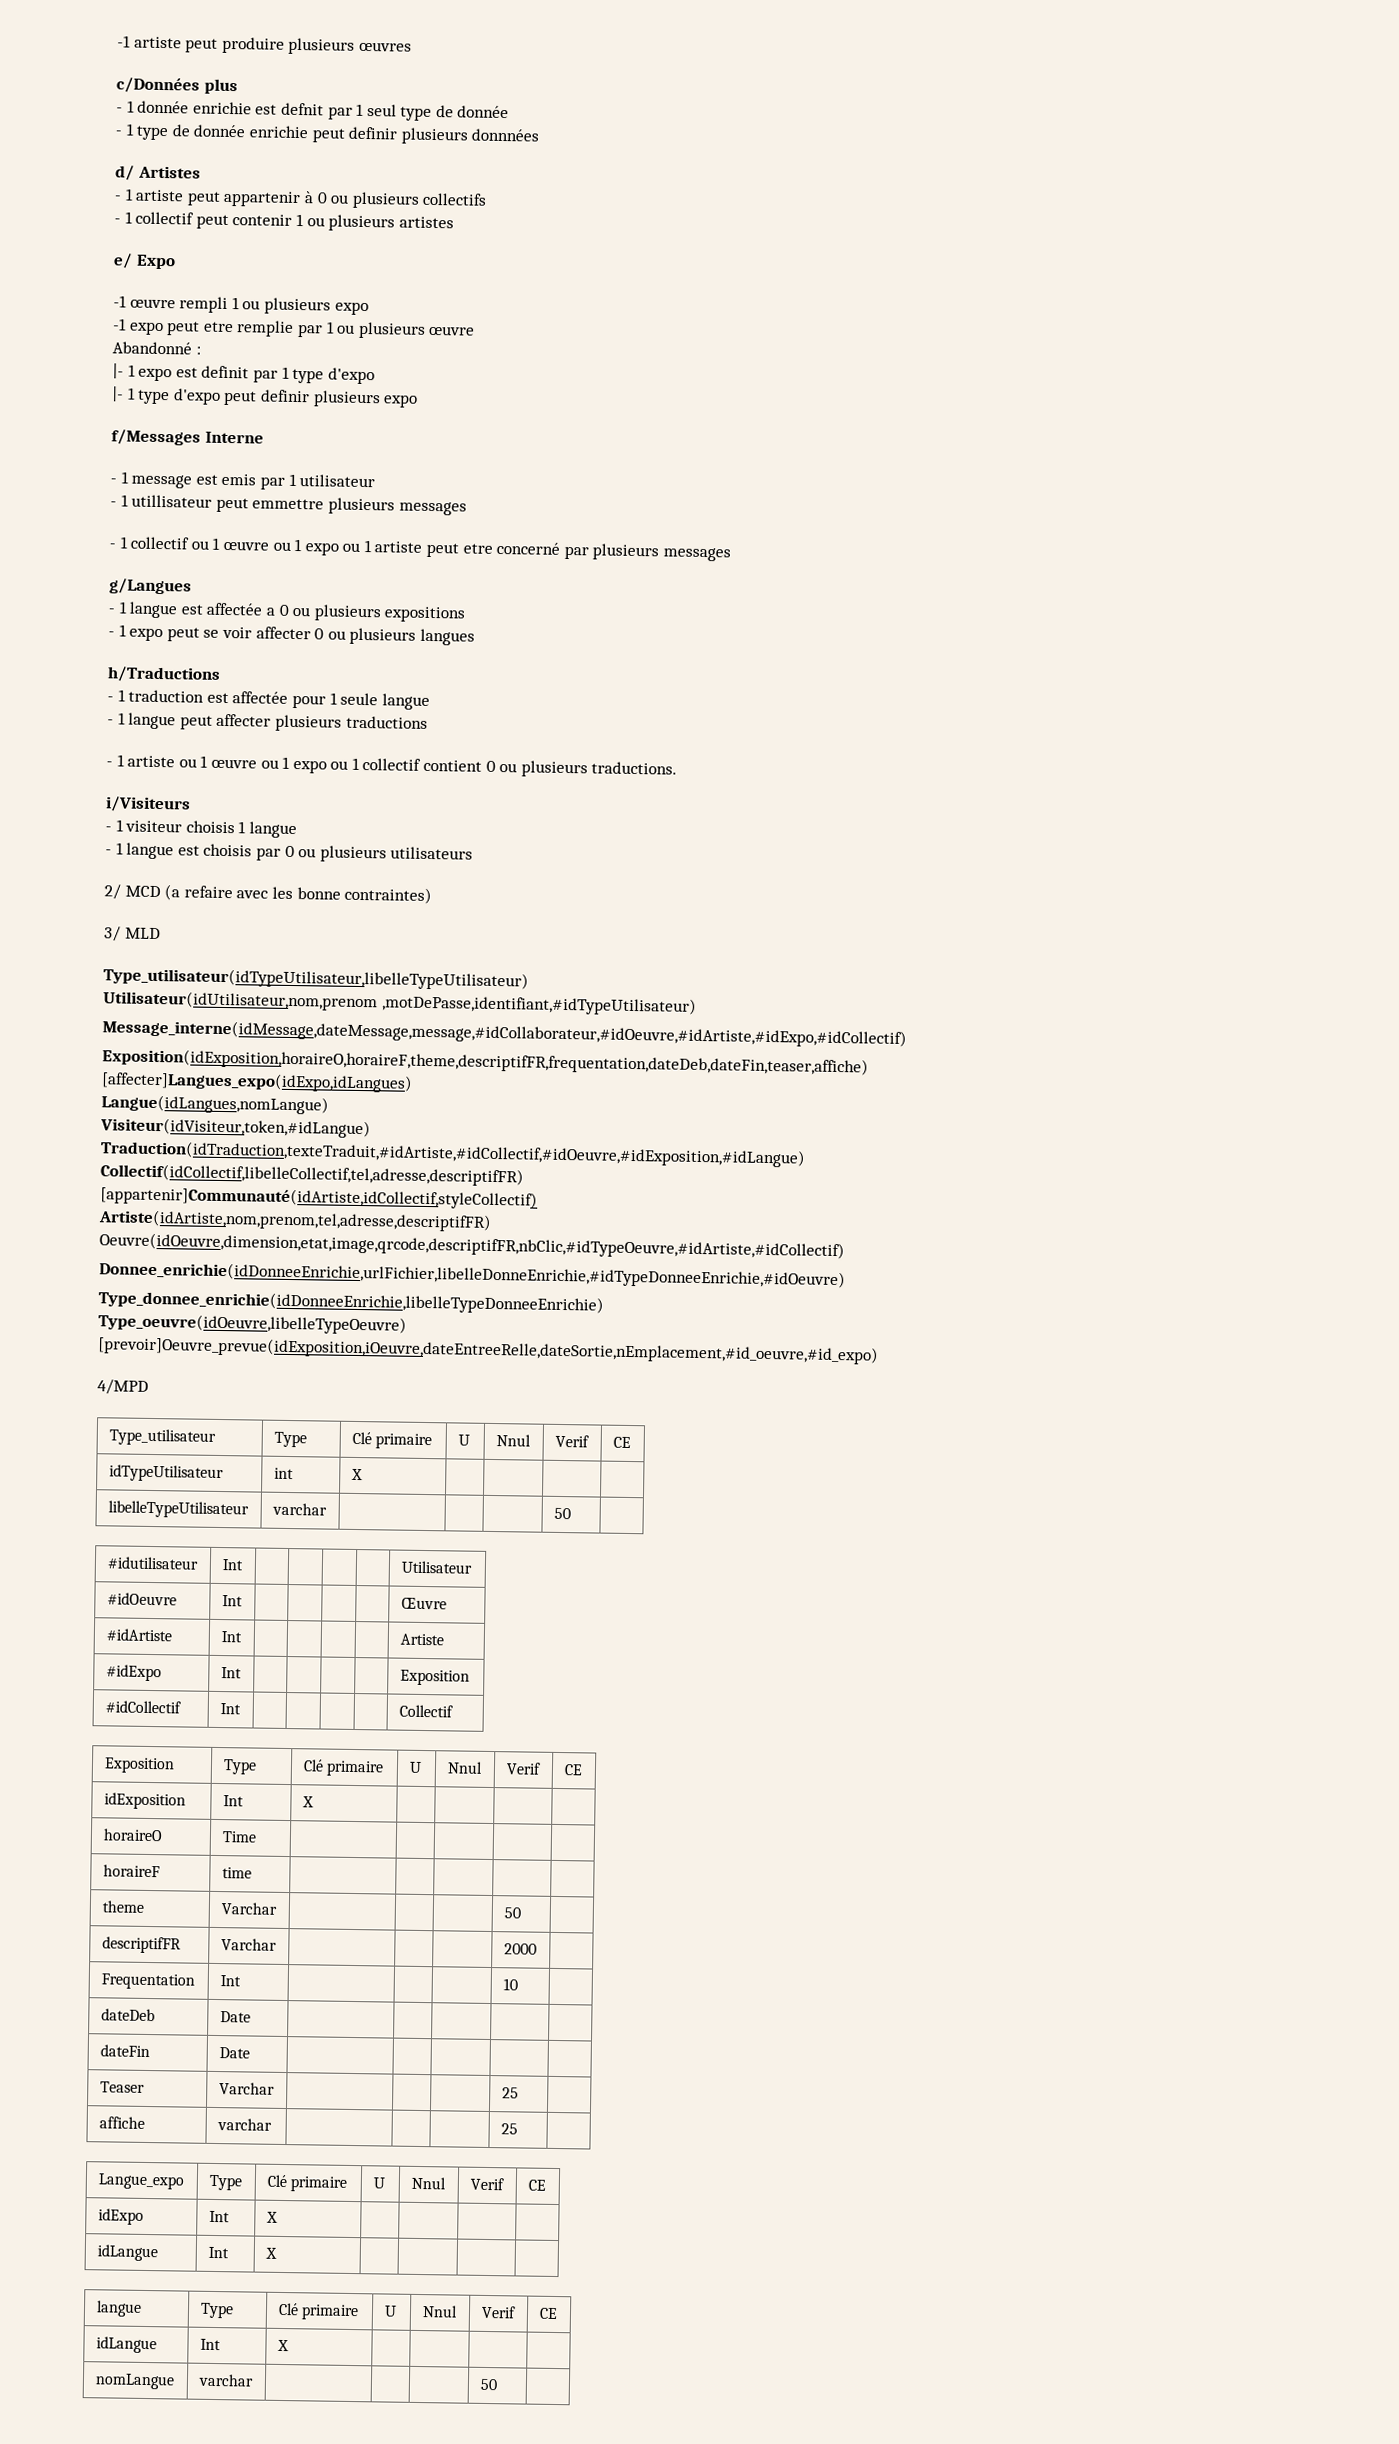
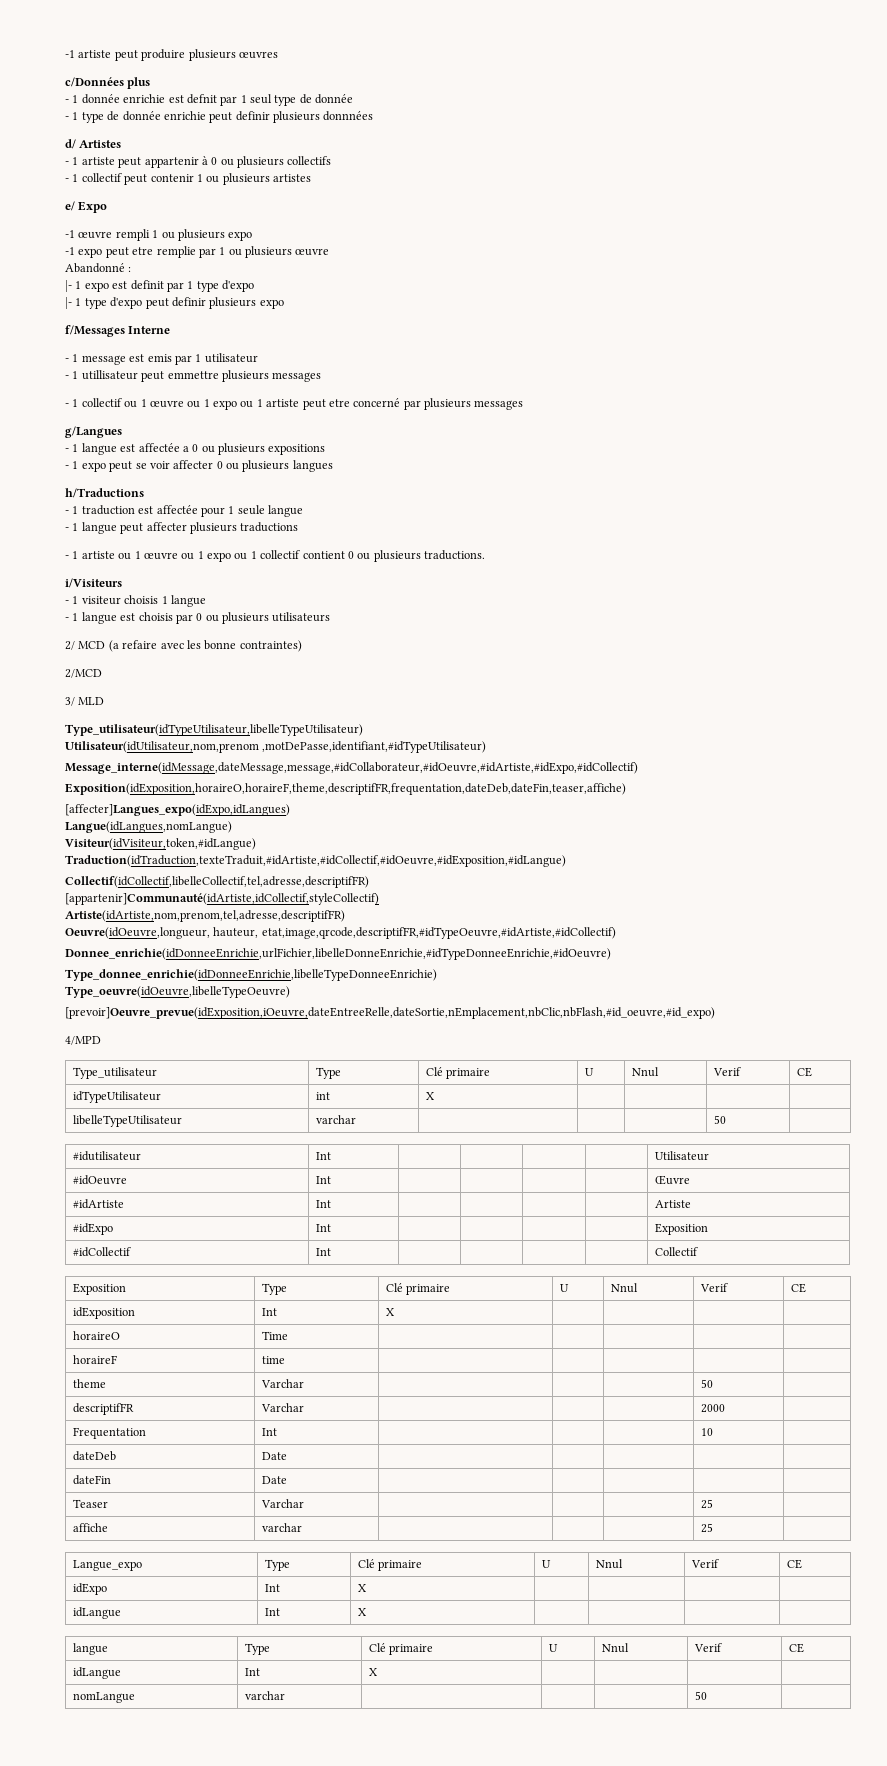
(433, 895) none -> [65,669,102,678] // 2/MCD
[99,1232,845,1261] Oeuvre(idOeuvre,dimension,etat,image,qrcode,descriptifFR,nbClic,#idTypeOeuvre,#idArtiste,#idCollectif) -> [65,927,616,939] Oeuvre(idOeuvre,longueur, hauteur, etat,image,qrcode,descriptifFR,#idTypeOeuvre,#idArtiste,#idCollectif)
[98,1336,879,1365] [prevoir]Oeuvre_prevue(idExposition,iOeuvre,dateEntreeRelle,dateSortie,nEmplacement,#id_oeuvre,#id_expo) -> [65,1007,715,1019] [prevoir]Oeuvre_prevue(idExposition,iOeuvre,dateEntreeRelle,dateSortie,nEmplacement,nbClic,nbFlash,#id_oeuvre,#id_expo)

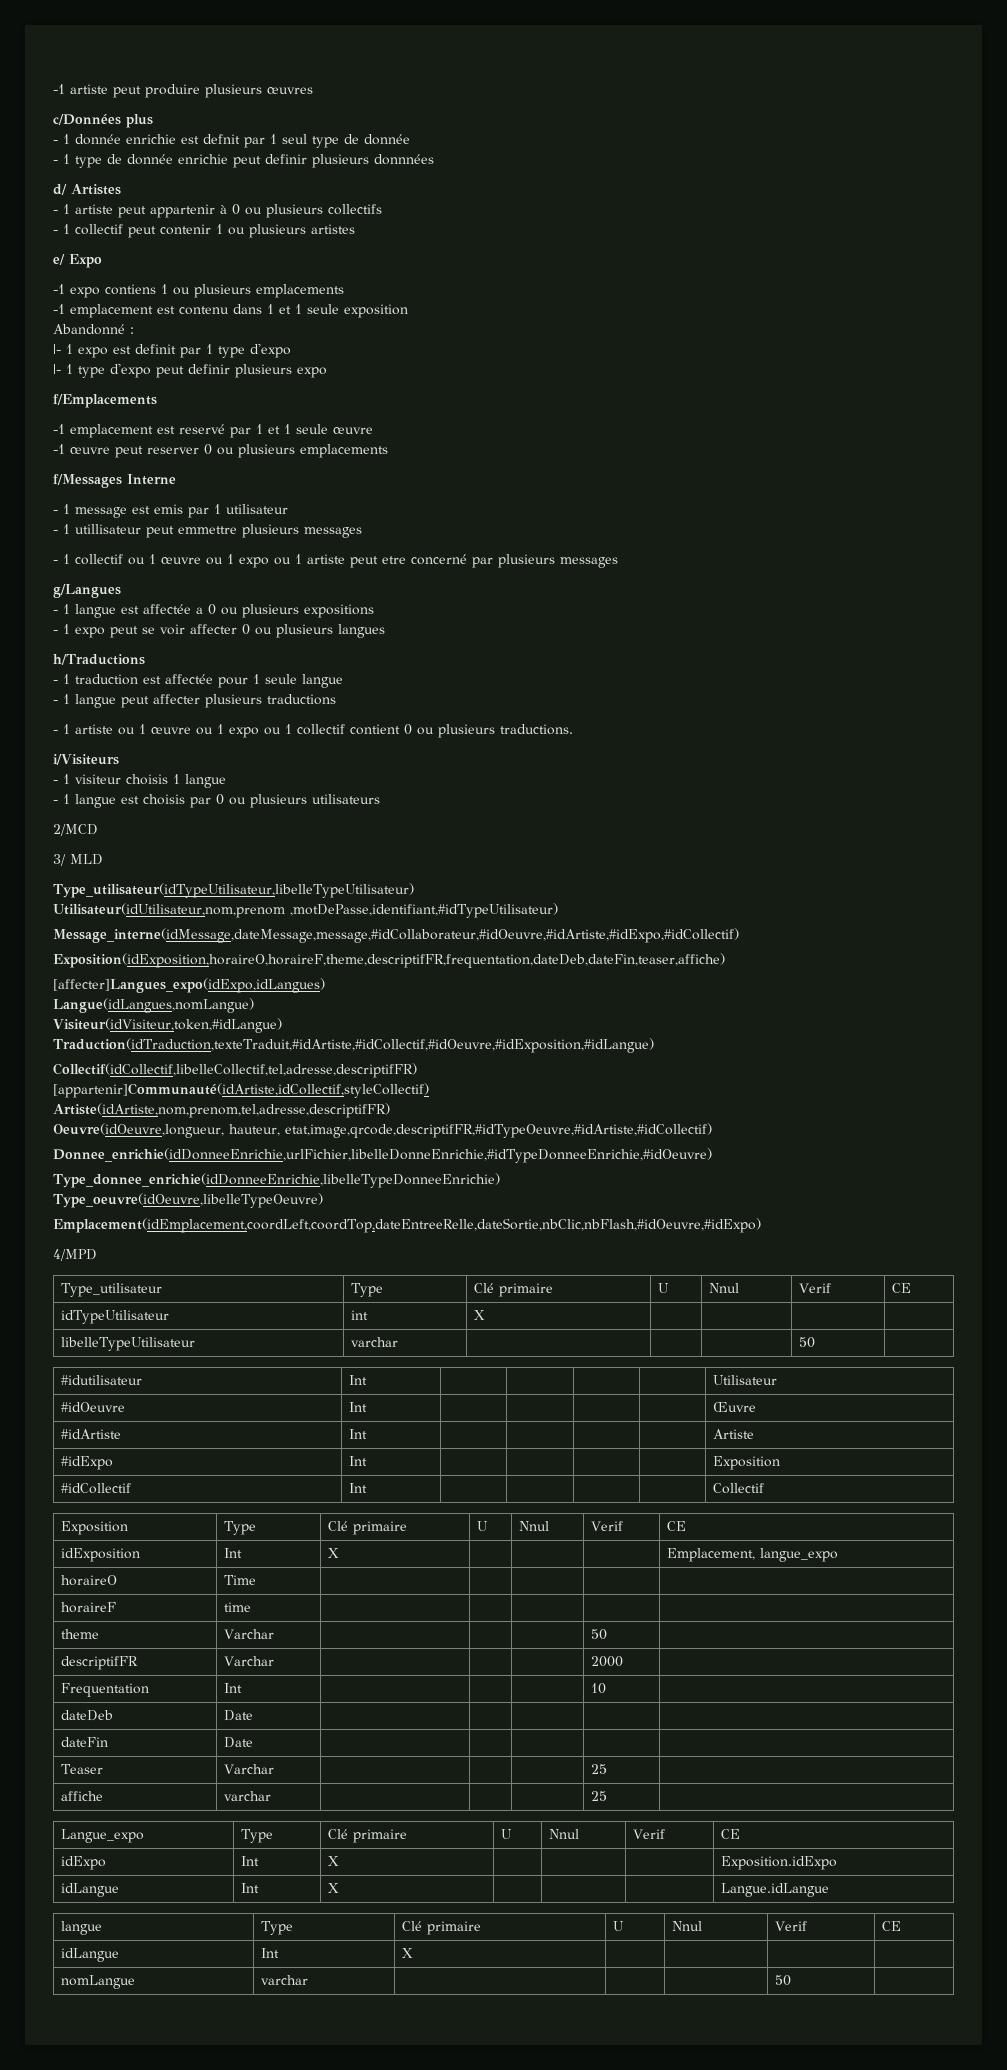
[78,229,253,241] [65,246,330,258] œuvre rempli 1 ou plusieurs expo // -1 expo peut etre remplie par 1 ou plusieurs œuvre -> [70,284,344,298] [53,304,408,318] expo contiens 1 ou plusieurs emplacements // -1 emplacement est contenu dans 1 et 1 seule exposition
(284, 304) none -> [53,394,157,408] [53,424,373,438] [53,444,388,458] // f/Emplacements // -1 emplacement est reservé par 1 et 1 seule œuvre // -1 œuvre peut reserver 0 ou plusieurs emplacements
[65,640,302,652] // 2/ MCD (a refaire avec les bonne contraintes) -> (380, 799) none
[65,1007,715,1019] [prevoir]Oeuvre_prevue(idExposition,iOeuvre,dateEntreeRelle,dateSortie,nEmplacement,nbClic,nbFlash,#id_oeuvre,#id_expo) -> [53,1218,761,1233] Emplacement(idEmplacement,coordLeft,coordTop,dateEntreeRelle,dateSortie,nbClic,nbFlash,#idOeuvre,#idExpo)
(395, 1312) none -> [666,1548,838,1562] Emplacement, langue_expo
[72,1607,121,1619] [264,1608,280,1616] [357,1608,367,1616] // idLangue | Int | X | | | | -> [720,1856,837,1870] [60,1883,119,1897] [240,1883,259,1893] [327,1883,339,1893] [720,1883,829,1897] Exposition.idExpo // idLangue | Int | X | | | | Langue.idLangue

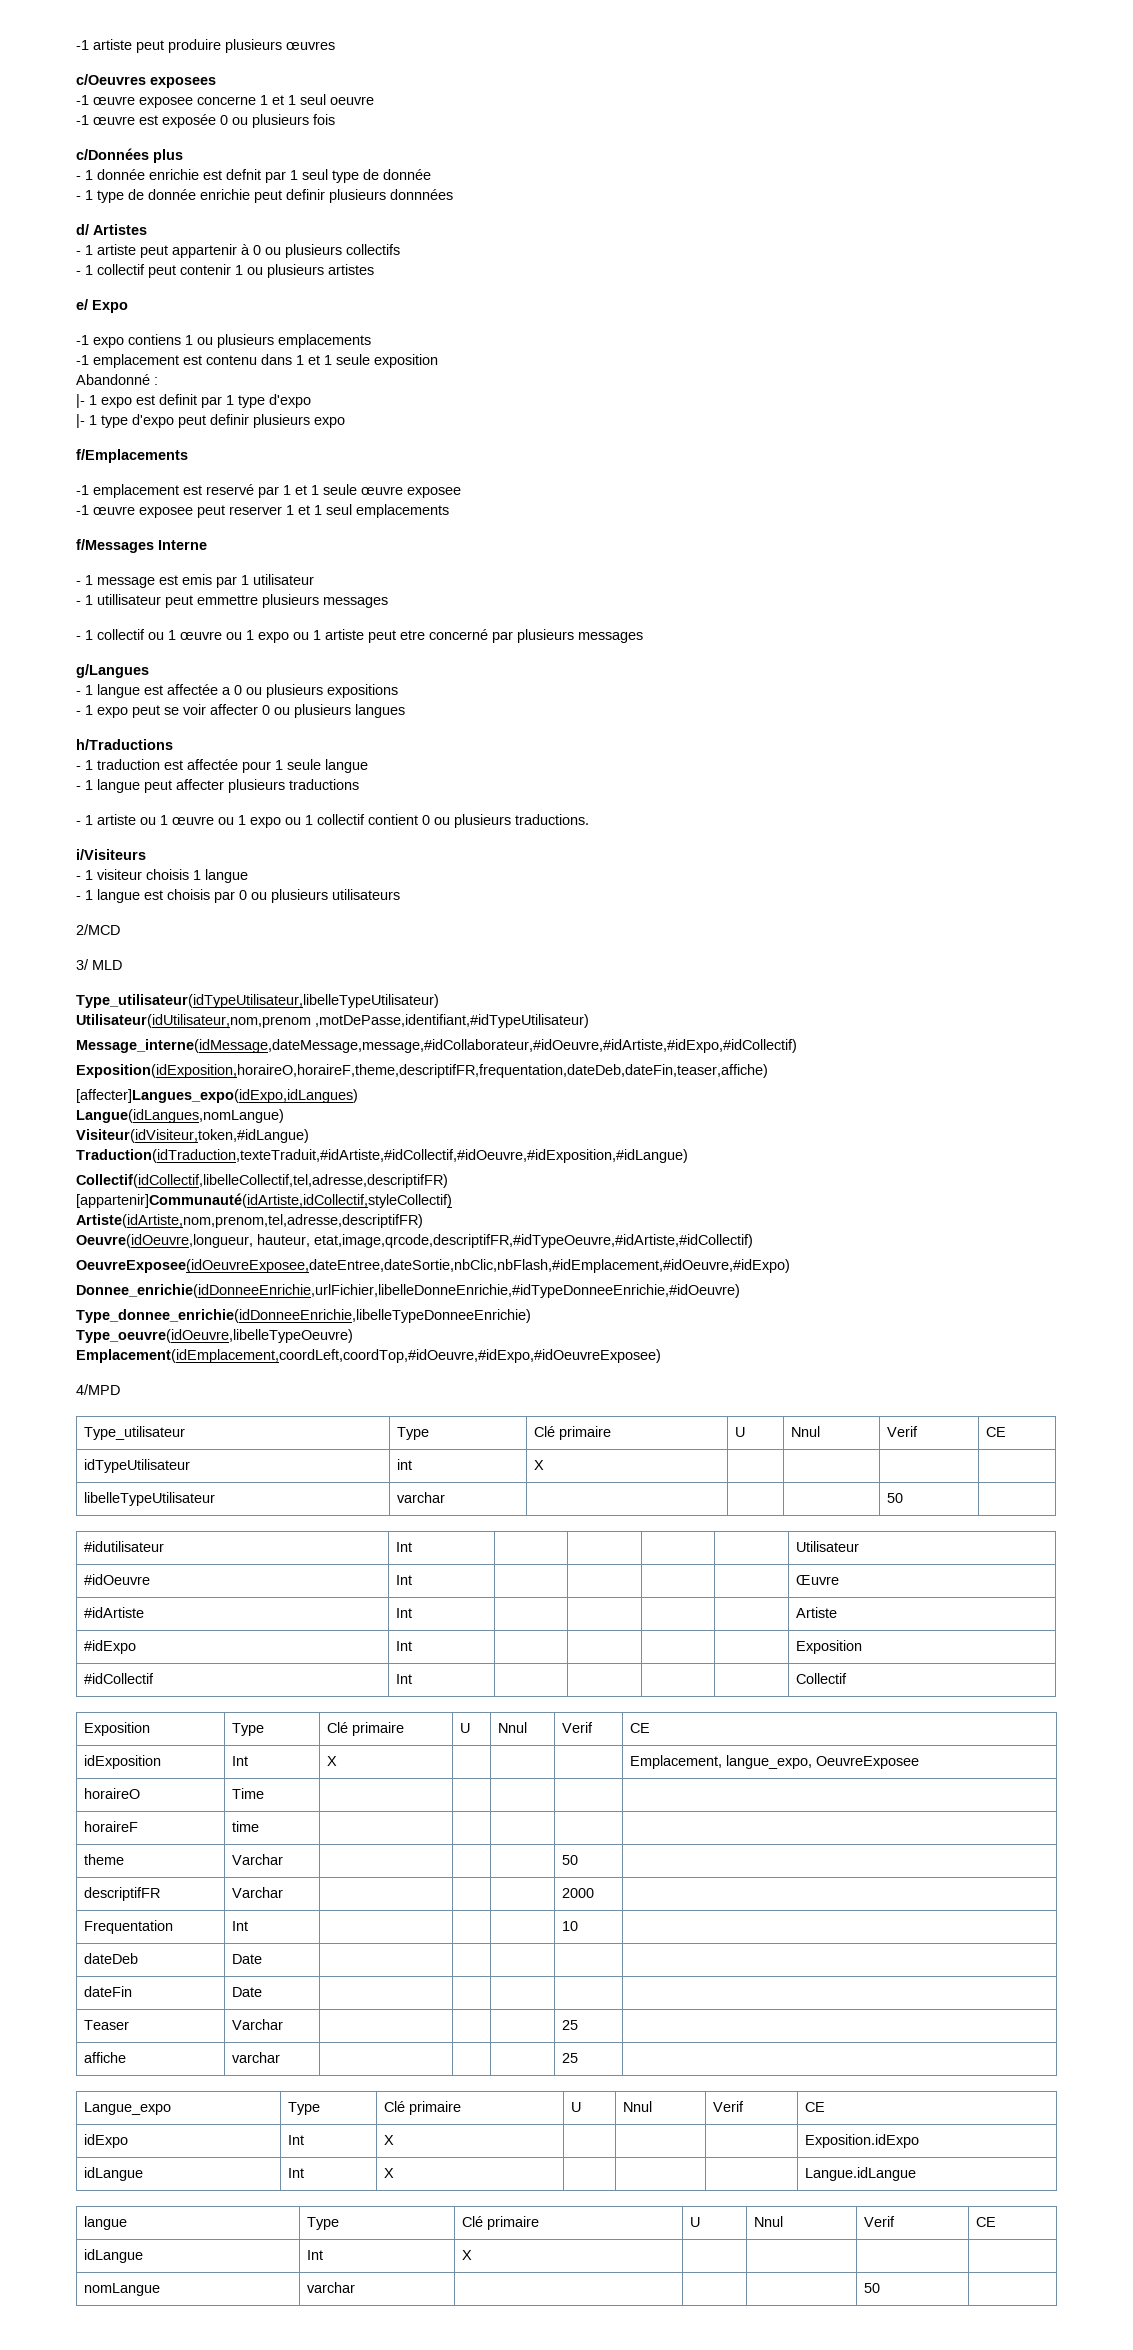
(313, 91) none -> [76,74,216,88] [76,94,374,108] [76,114,335,128] // c/Oeuvres exposees // -1 œuvre exposee concerne 1 et 1 seul oeuvre // -1 œuvre est exposée 0 ou plusieurs fois
[53,444,110,455] // -1 œuvre -> [407,487,461,498] [76,505,193,518] exposee // -1 œuvre exposee
[204,444,295,458] 0 ou plusieurs -> [286,504,352,515] 1 et 1 seul
(712, 1130) none -> [76,1259,790,1273] // OeuvreExposee(idOeuvreExposee,dateEntree,dateSortie,nbClic,nbFlash,#idEmplacement,#idOeuvre,#idExpo)
[53,1218,761,1233] Emplacement(idEmplacement,coordLeft,coordTop,dateEntreeRelle,dateSortie,nbClic,nbFlash,#idOeuvre,#idExpo) -> [76,1349,661,1363] Emplacement(idEmplacement,coordLeft,coordTop,#idOeuvre,#idExpo,#idOeuvreExposee)
[759,1548,838,1562] langue_expo -> [725,1755,919,1769] langue_expo, OeuvreExposee

